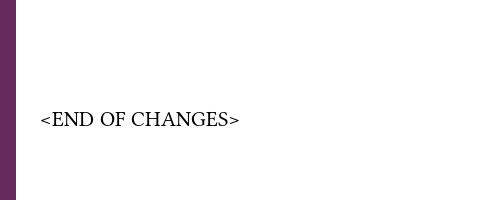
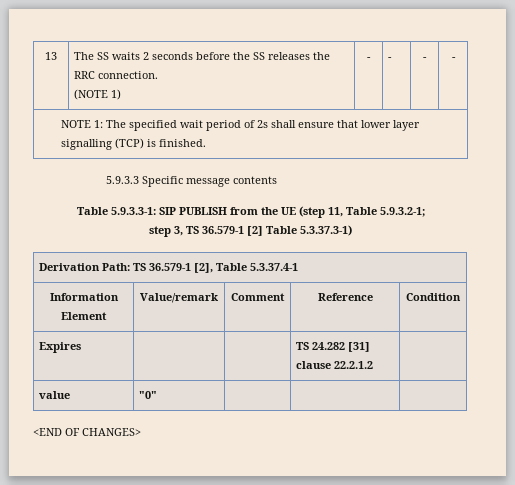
(40, 119) none -> [45,52,57,60] [74,52,331,60] [74,71,159,79] [74,89,122,100] [367,57,371,60] [388,57,393,60] [423,57,427,60] [451,57,456,60] [60,120,420,131] [60,138,206,150] [105,176,277,187] [76,206,425,218] [149,225,352,237] [39,263,299,273] [49,293,119,301] [61,312,107,320] [140,293,218,303] [231,293,285,301] [317,293,373,301] [406,293,461,301] [39,342,82,353] [296,342,371,352] [296,361,374,369] [39,391,71,399] [139,391,158,399] 13 | The SS waits 2 seconds before the SS releases the RRC connection. // (NOTE 1) | - | - | - | - // NOTE 1: The specified wait period of 2s shall ensure that lower layer signalling (TCP) is finished. // 5.9.3.3 Specific message contents // Table 5.9.3.3-1: SIP PUBLISH from the UE (step 11, Table 5.9.3.2-1; // step 3, TS 36.579-1 [2] Table 5.3.37.3-1) // Derivation Path: TS 36.579-1 [2], Table 5.3.37.4-1 // Information Element | Value/remark | Comment | Reference | Condition // Expires | | | TS 24.282 [31] clause 22.2.1.2 | // value | "0" | | | //

